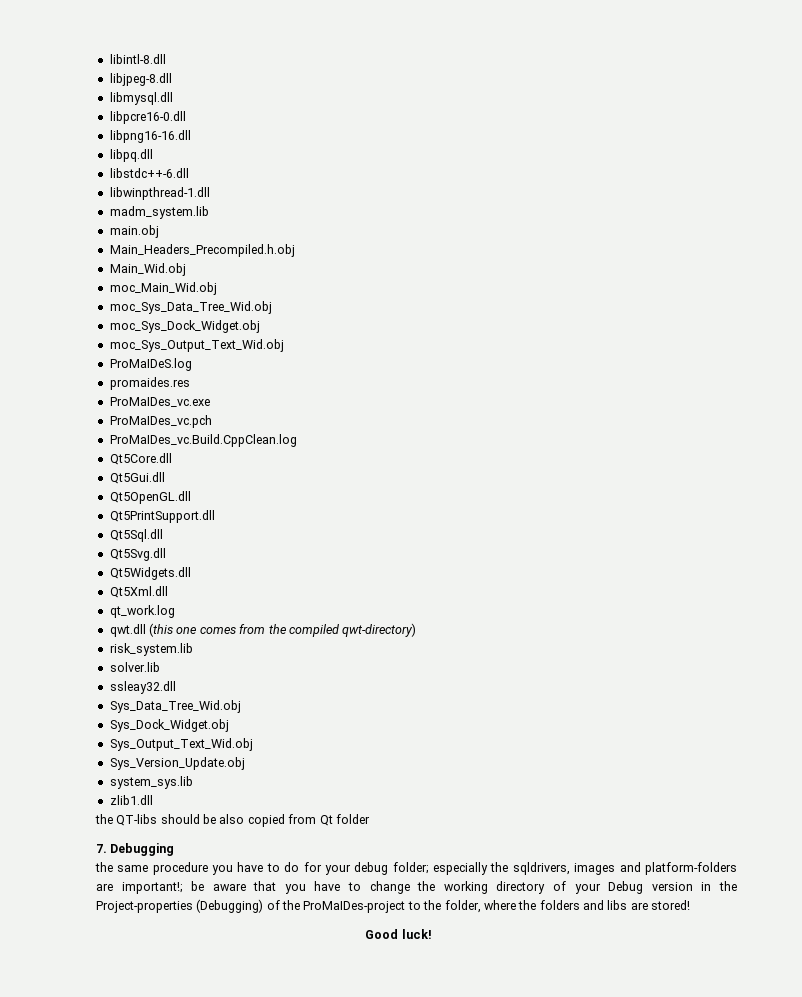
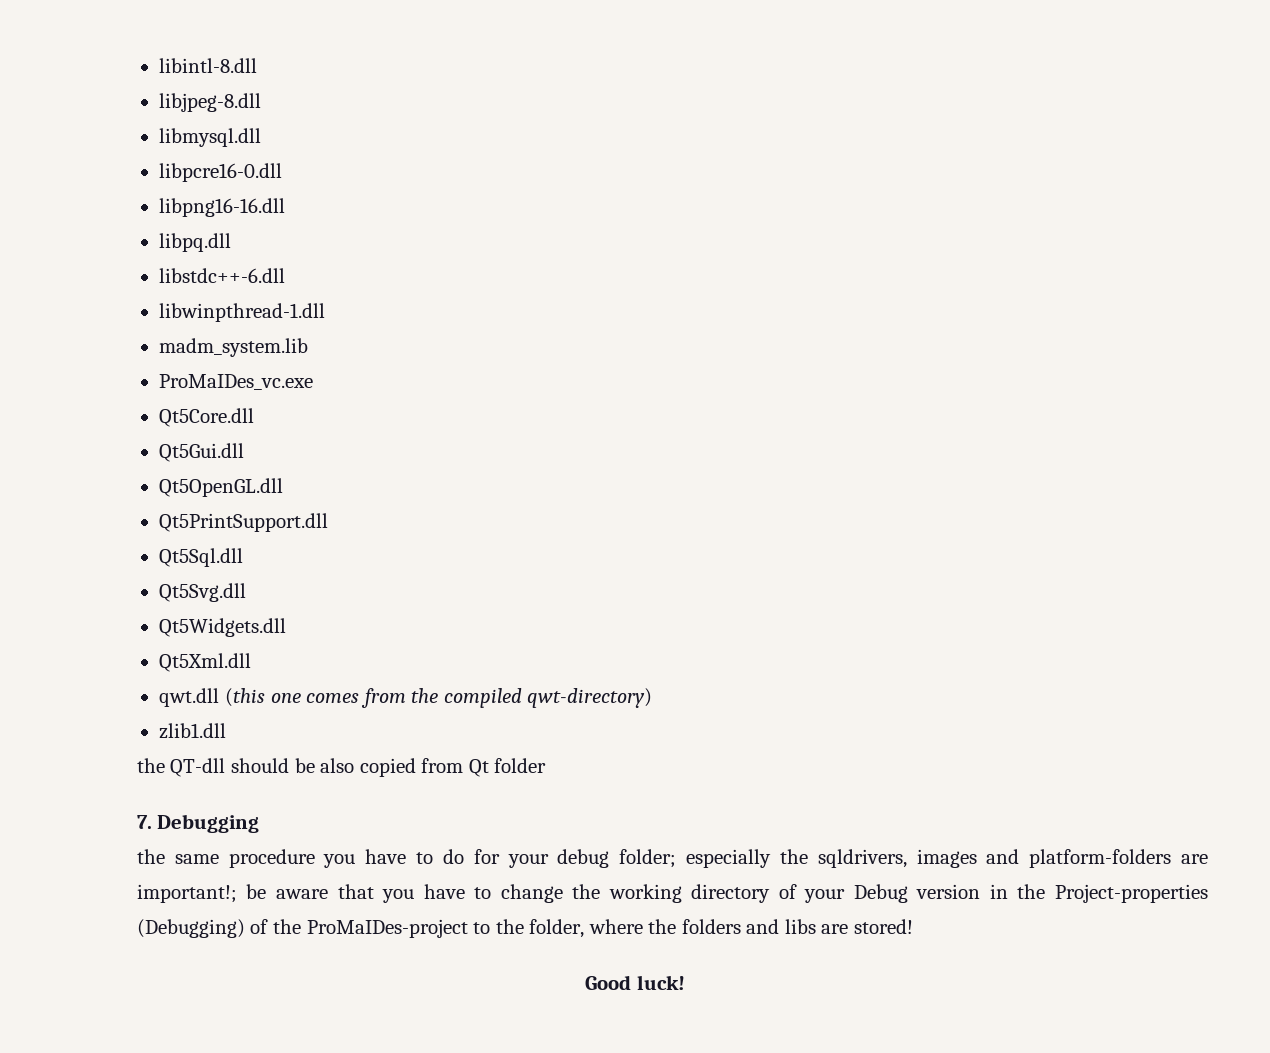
[109,225,159,238] [109,244,295,257] [109,263,186,276] [109,282,217,295] [109,301,272,314] [109,320,260,333] [109,339,284,352] [109,358,192,371] [109,377,190,390] // main.obj // Main_Headers_Precompiled.h.obj // Main_Wid.obj // moc_Main_Wid.obj // moc_Sys_Data_Tree_Wid.obj // moc_Sys_Dock_Widget.obj // moc_Sys_Output_Text_Wid.obj // ProMaIDeS.log // promaides.res -> (309, 347) none
[109,415,212,428] [109,434,297,447] // ProMaIDes_vc.pch // ProMaIDes_vc.Build.CppClean.log -> (314, 382) none
[109,605,175,618] // qt_work.log -> (252, 662) none
[109,643,193,656] [109,662,160,672] [109,681,176,694] [109,700,241,713] [109,719,229,732] [109,738,253,751] [109,757,245,770] [109,776,193,789] // risk_system.lib // solver.lib // ssleay32.dll // Sys_Data_Tree_Wid.obj // Sys_Dock_Widget.obj // Sys_Output_Text_Wid.obj // Sys_Version_Update.obj // system_sys.lib -> (653, 698) none
[116,814,158,826] QT-libs -> [170,758,226,777] QT-dll

